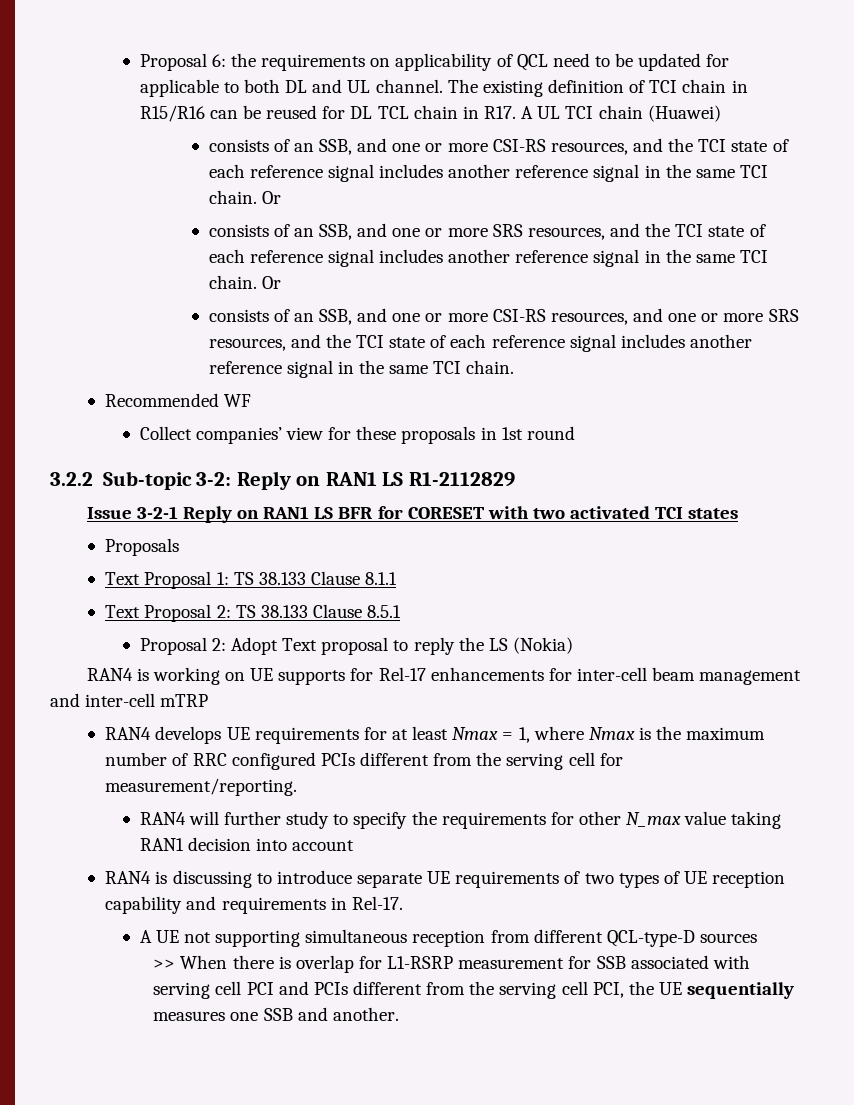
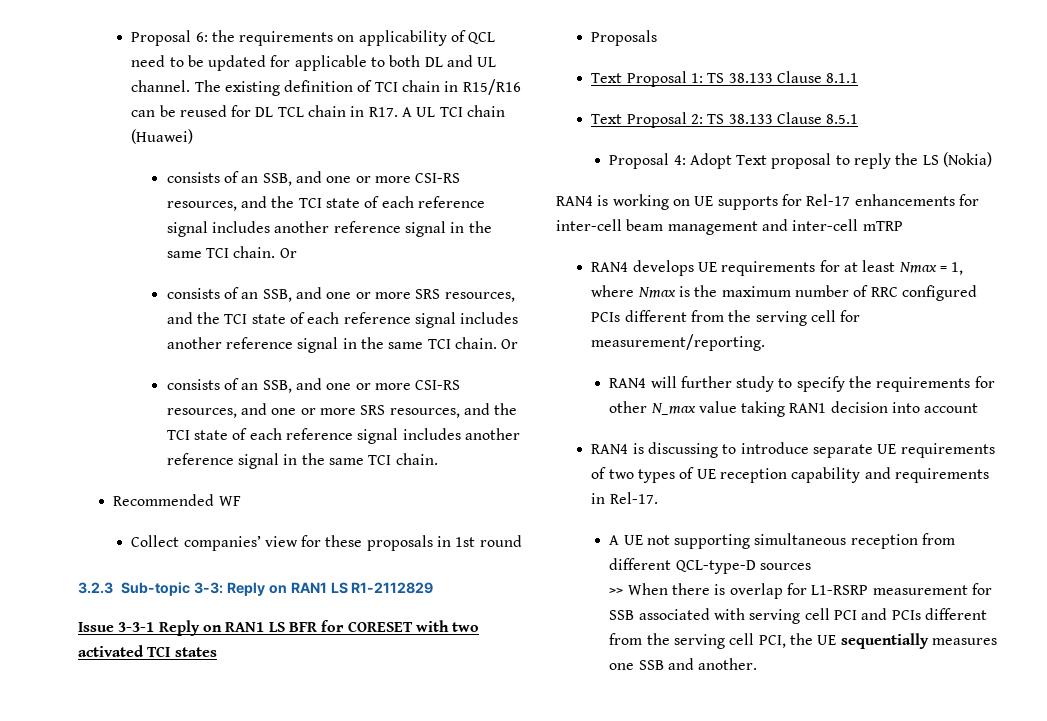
[50,471,232,490] 3.2.2 Sub-topic 3-2: -> [78,582,223,596] 3.2.3 Sub-topic 3-3:
[136,506,178,519] 3-2-1 -> [118,622,155,632] 3-3-1
[211,638,226,651] 2: -> [673,155,686,165] 4:

